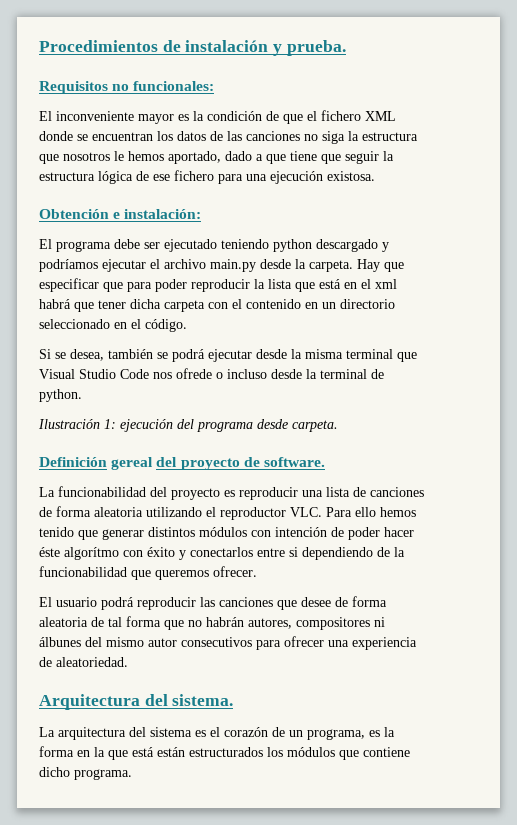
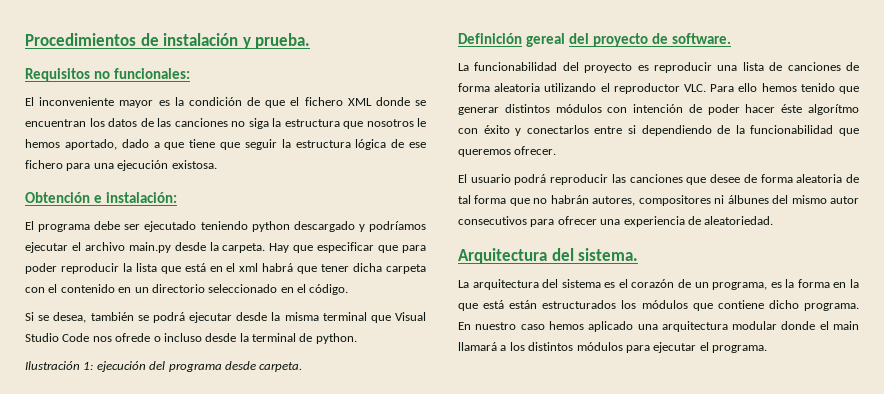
(132, 774) none -> [458,321,859,332] [458,342,767,353] En nuestro caso hemos aplicado una arquitectura modular donde el main llamará a los distintos módulos para ejecutar el programa.

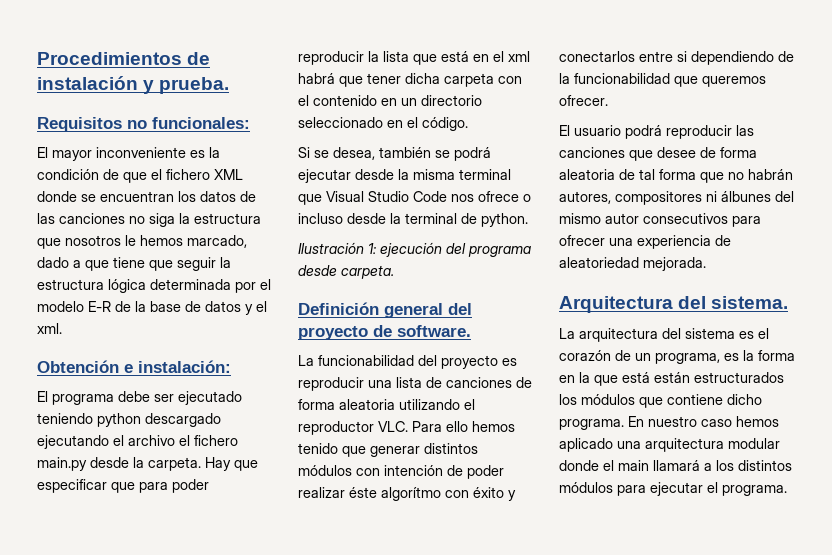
[39,97,154,108] inconveniente mayor -> [52,147,186,161] mayor inconveniente
[64,139,117,150] aportado, -> [187,235,247,248] marcado,
[391,139,426,148] [25,160,217,171] de ese fichero para una ejecución existosa. -> [150,279,271,293] [37,301,267,315] [37,323,62,334] determinada por el modelo E-R de la base de datos y el xml.
[358,221,426,232] [25,242,125,253] y podríamos ejecutar el archivo -> [37,435,238,449] ejecutando el archivo el fichero
[115,333,151,342] ofrede -> [478,191,519,202] ofrece
[525,33,565,47] gereal -> [384,303,443,318] general
[745,104,776,113] hacer -> [298,487,345,498] realizar
[704,216,774,225] aleatoriedad. -> [559,257,706,271] aleatoriedad mejorada.

